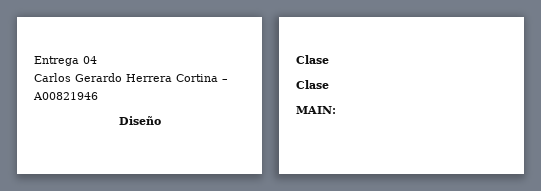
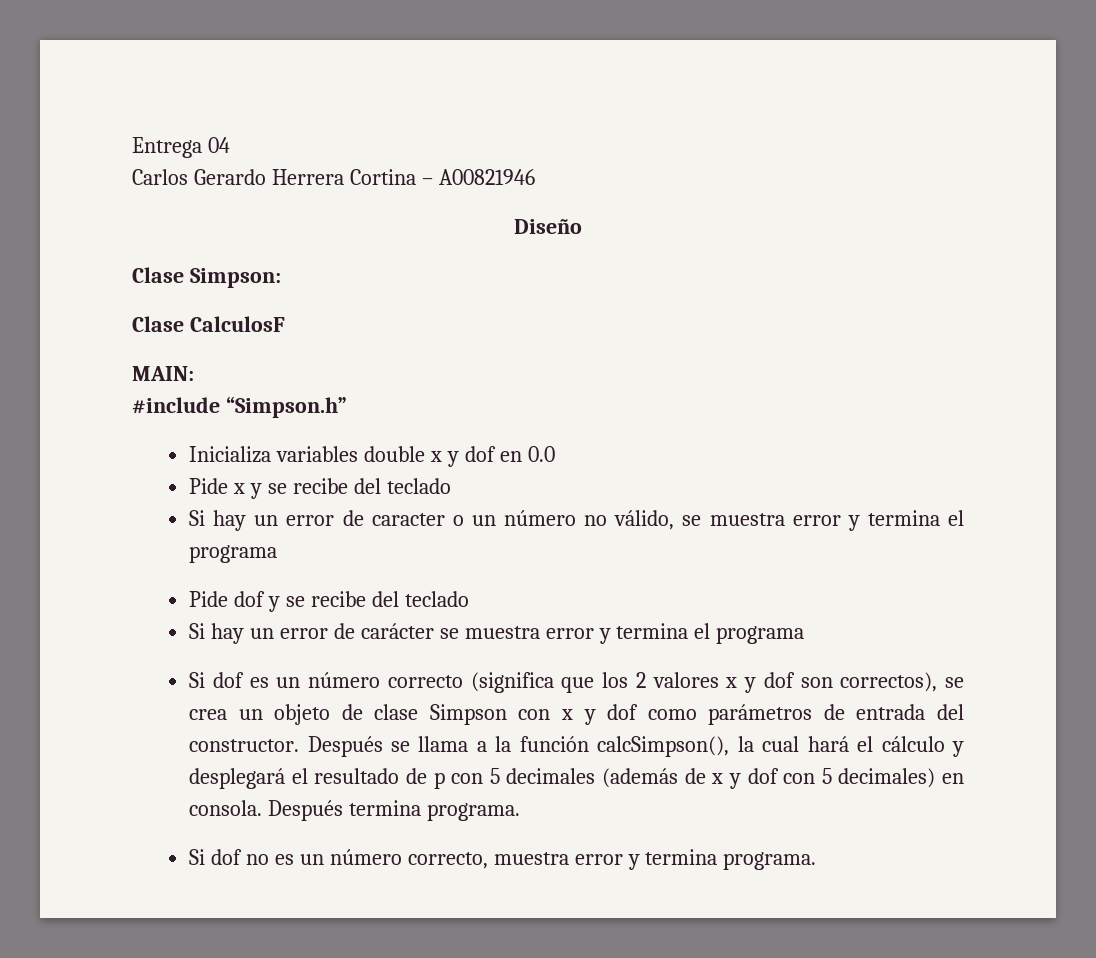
[296,80,329,89] // Clase -> [189,268,281,288] [132,316,285,332] Simpson: // Clase CalculosF
(336, 110) none -> [132,396,347,418] [189,446,555,467] [189,478,451,499] [189,510,964,531] [189,545,278,563] [189,591,469,612] [189,623,805,644] [189,672,964,693] [189,704,964,725] [189,736,964,757] [189,768,964,789] [189,800,520,821] [189,849,817,870] // #include “Simpson.h” // Inicializa variables double x y dof en 0.0 // Pide x y se recibe del teclado // Si hay un error de caracter o un número no válido, se muestra error y termina el programa // Pide dof y se recibe del teclado // Si hay un error de carácter se muestra error y termina el programa // Si dof es un número correcto (significa que los 2 valores x y dof son correctos), se crea un objeto de clase Simpson con x y dof como parámetros de entrada del constructor. Después se llama a la función calcSimpson(), la cual hará el cálculo y desplegará el resultado de p con 5 decimales (además de x y dof con 5 decimales) en consola. Después termina programa. // Si dof no es un número correcto, muestra error y termina programa.

